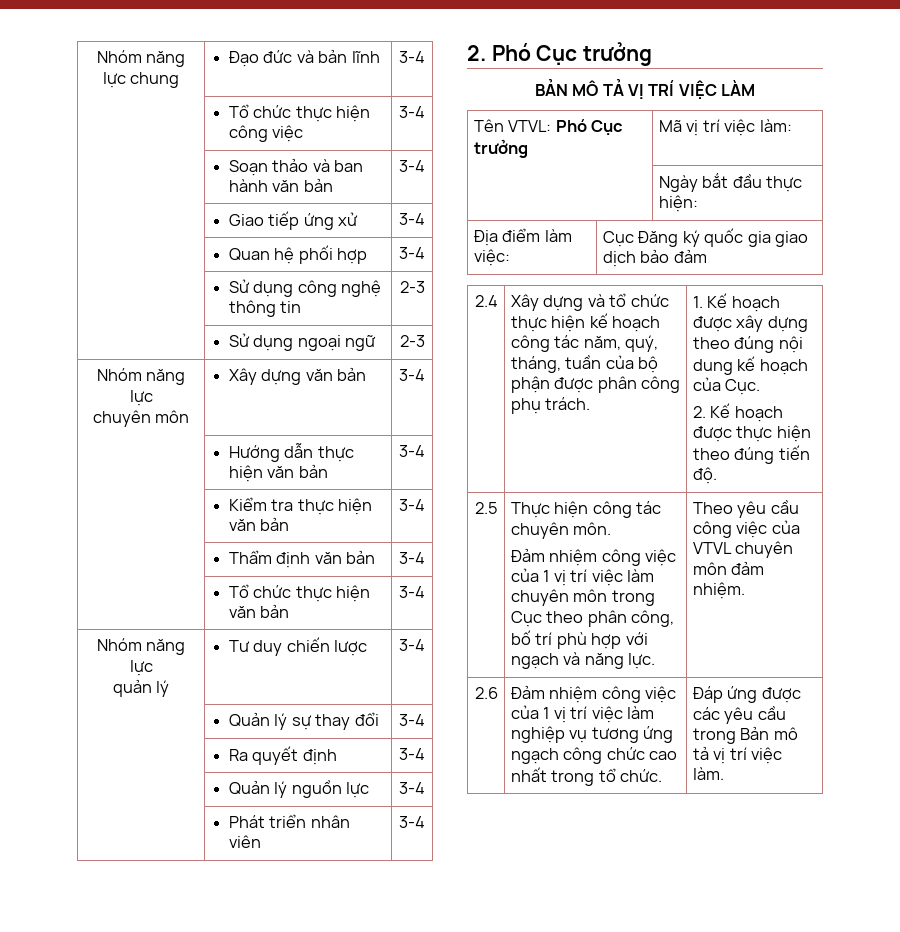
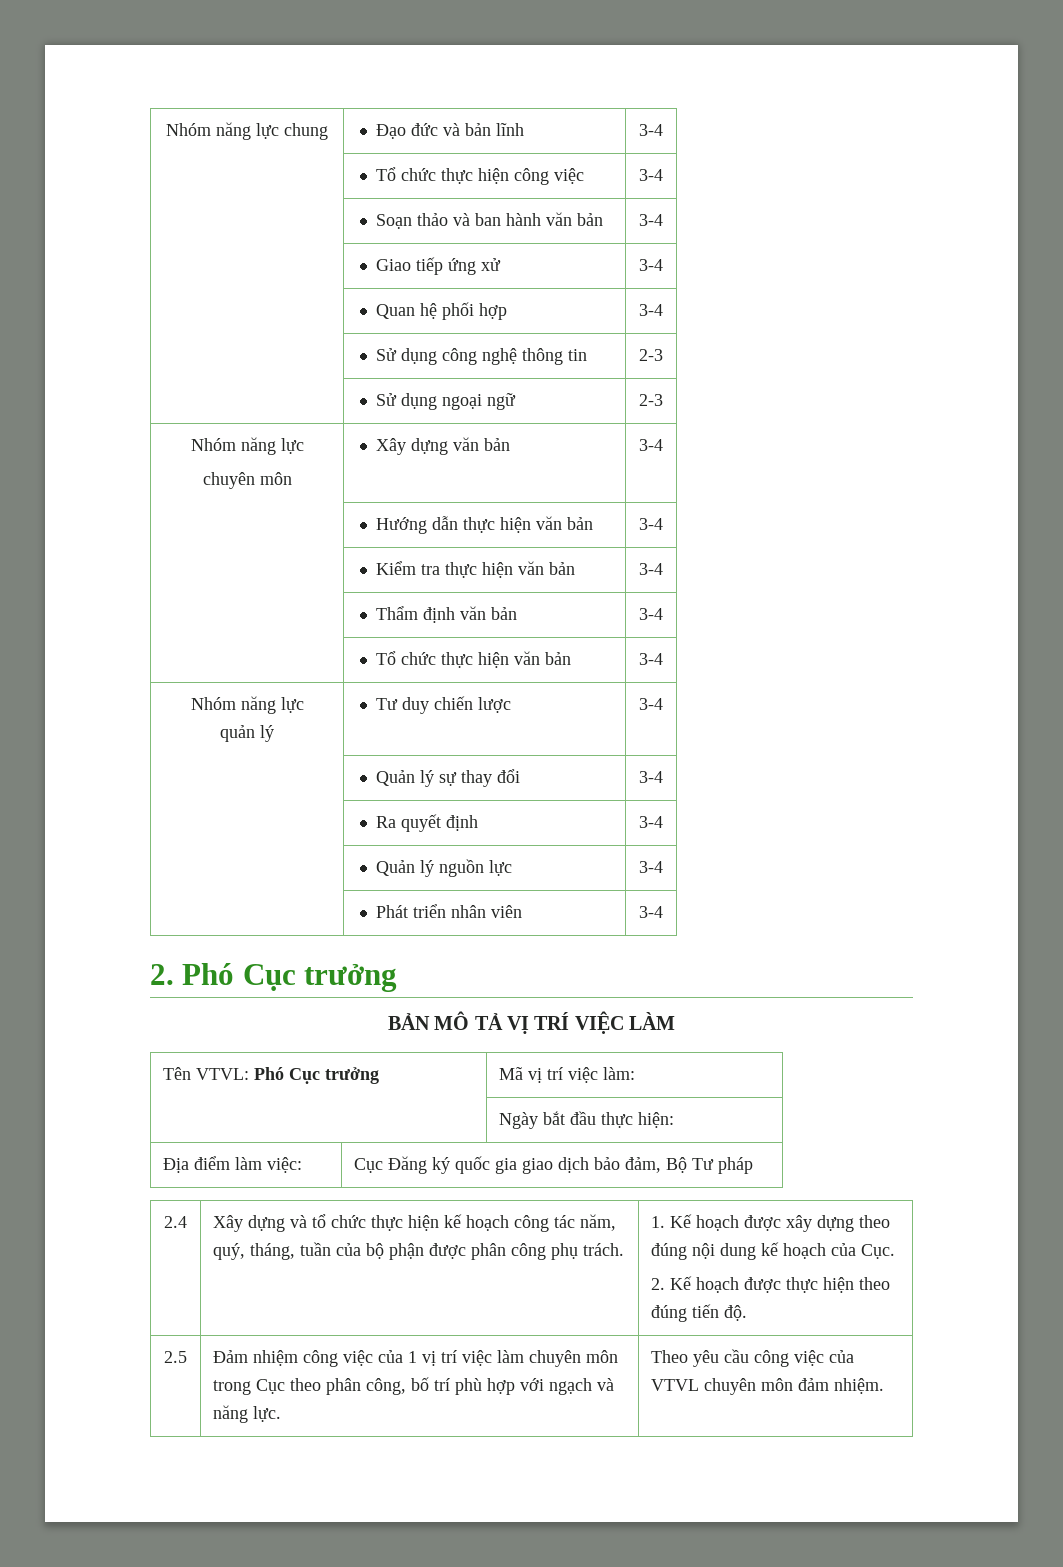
[673,249,707,263] đảm -> [625,1157,754,1174] đảm, Bộ Tư pháp
[510,501,662,518] [510,522,612,539] Thực hiện công tác chuyên môn. // -> (187, 1357) none
[474,687,498,699] [510,685,677,703] [510,705,655,723] [510,726,674,743] [510,747,678,764] [510,767,663,786] [692,686,801,703] [692,706,786,724] [692,726,798,744] [692,746,783,764] [692,767,724,780] // 2.6 | Đảm nhiệm công việc của 1 vị trí việc làm nghiệp vụ tương ứng ngạch công chức cao nhất trong tổ chức. | Đáp ứng được các yêu cầu trong Bản mô tả vị trí việc làm. -> (885, 1386) none

